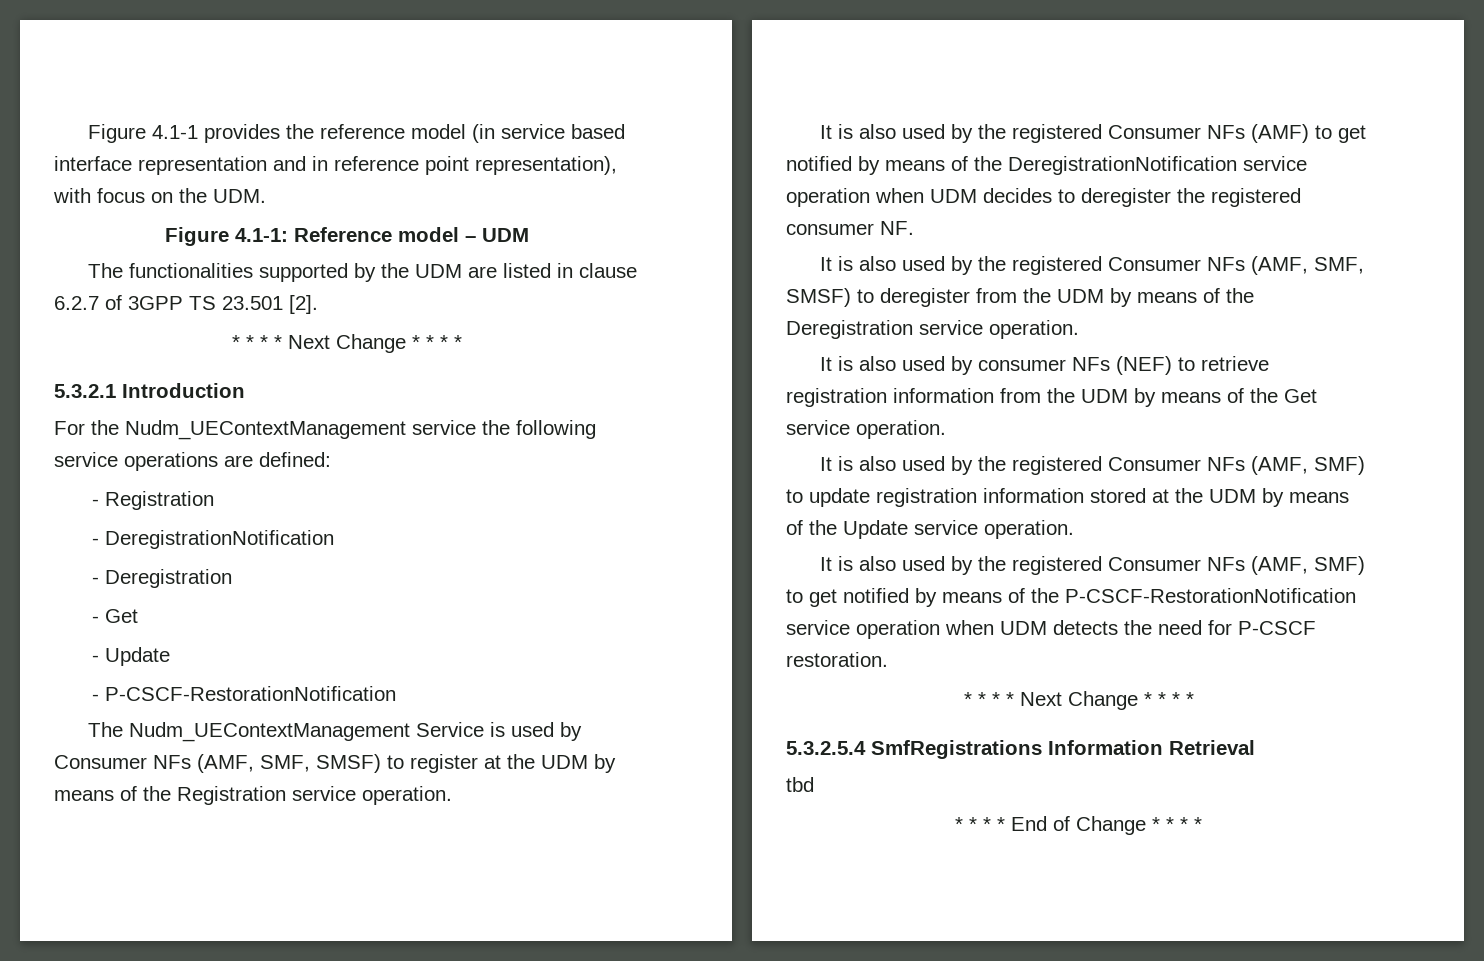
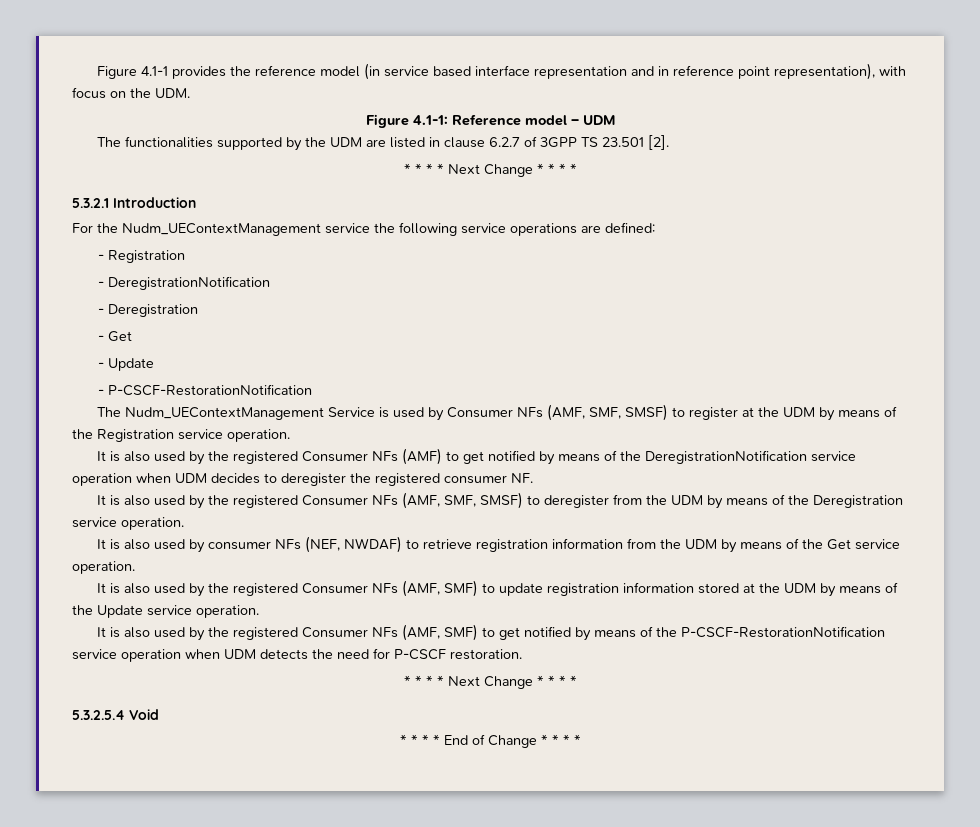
[1115,356,1172,375] (NEF) -> [304,536,402,553] (NEF, NWDAF)
[871,740,1255,759] [786,777,814,792] SmfRegistrations Information Retrieval // tbd -> [129,709,159,720] Void

